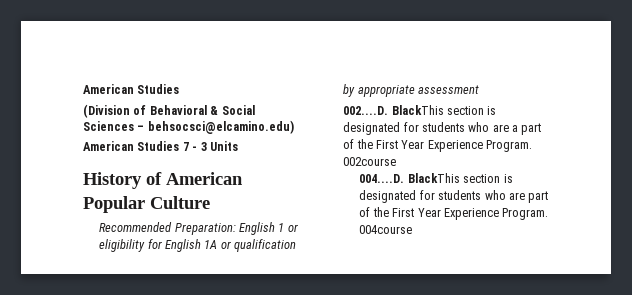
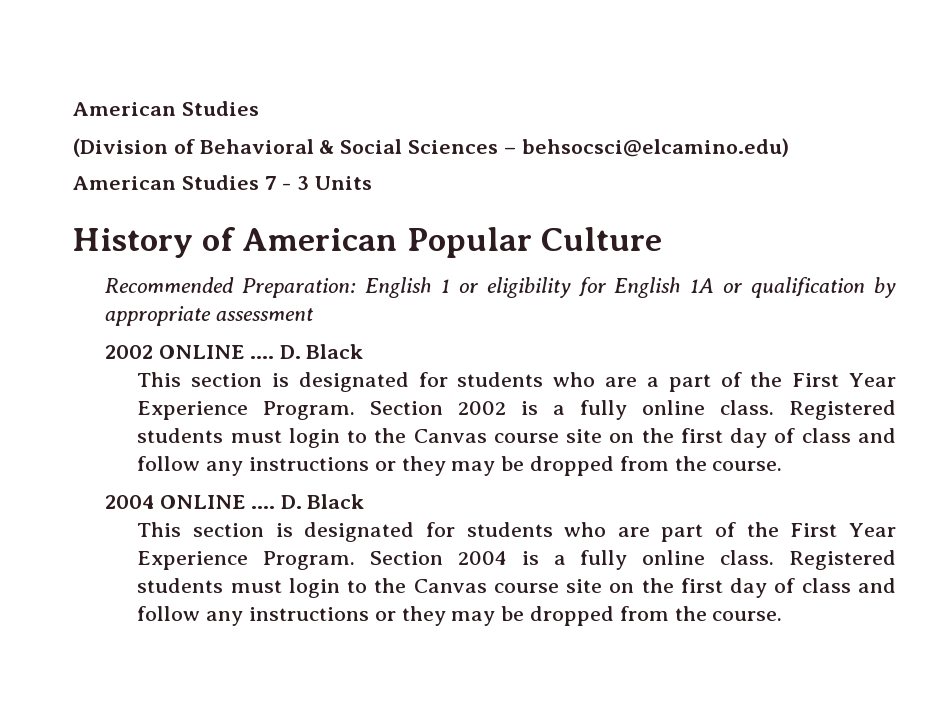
[343,105,444,115] 002....D. BlackThis -> [105,344,364,359] [137,372,182,387] 2002 ONLINE .... D. Black // This
[343,157,397,166] [359,173,460,183] 002course // 004....D. BlackThis -> [370,400,896,420] [137,428,896,448] [137,456,783,476] [105,494,365,509] [137,522,182,537] Section 2002 is a fully online class. Registered students must login to the Canvas course site on the first day of class and follow any instructions or they may be dropped from the course. // 2004 ONLINE .... D. Black // This
[359,225,413,234] 004course -> [370,550,896,570] [137,578,896,598] [137,606,783,626] Section 2004 is a fully online class. Registered students must login to the Canvas course site on the first day of class and follow any instructions or they may be dropped from the course.

